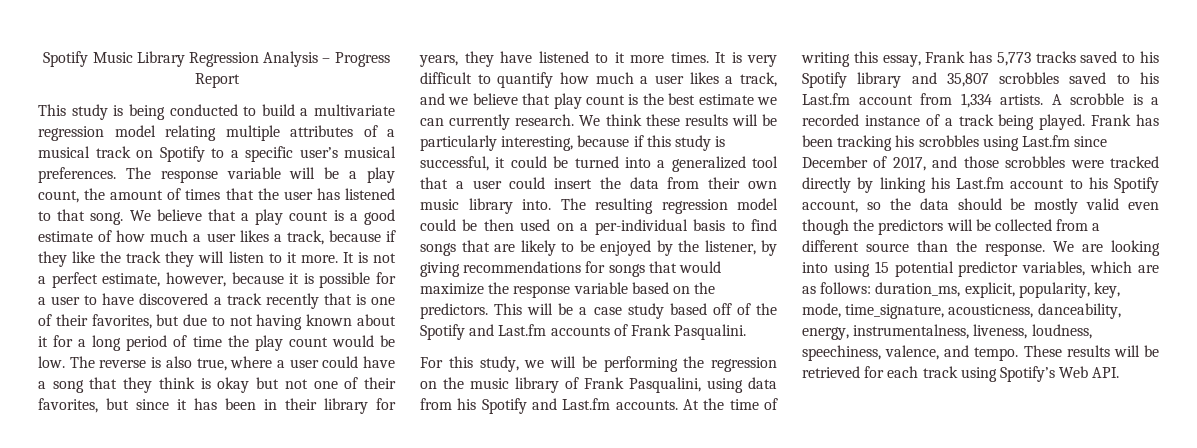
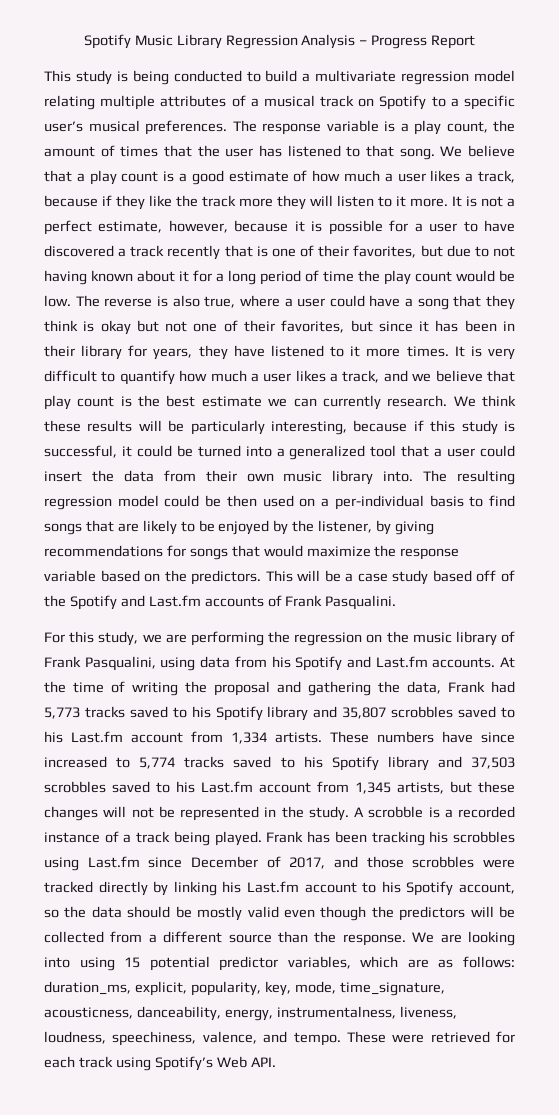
[289,167,340,179] will be -> [384,121,395,132] is
(162, 257) none -> [239,198,273,207] more
[550,356,597,368] will be -> [165,634,187,643] are
[853,51,993,67] this essay, Frank has -> [185,681,515,696] the proposal and gathering the data, Frank had
(1043, 99) none -> [330,731,515,743] [44,756,515,771] [44,781,515,794] [44,806,349,821] These numbers have since increased to 5,774 tracks saved to his Spotify library and 37,503 scrobbles saved to his Last.fm account from 1,345 artists, but these changes will not be represented in the study.
[1066,345,1159,357] results will be -> [392,1034,425,1043] were

